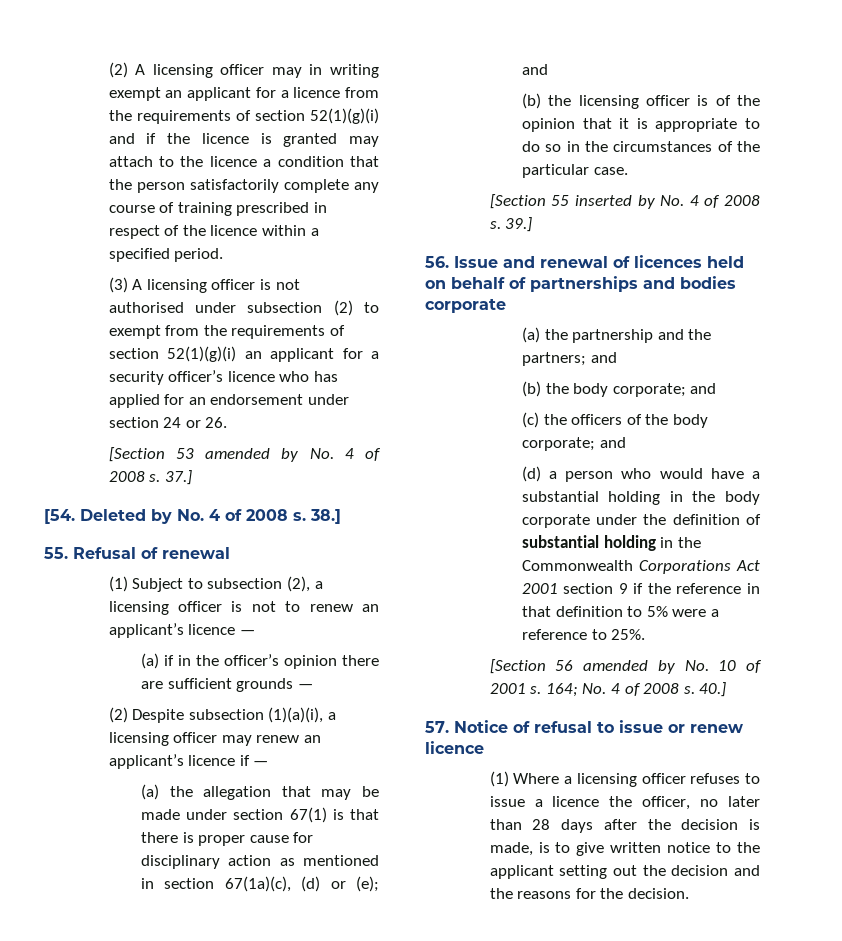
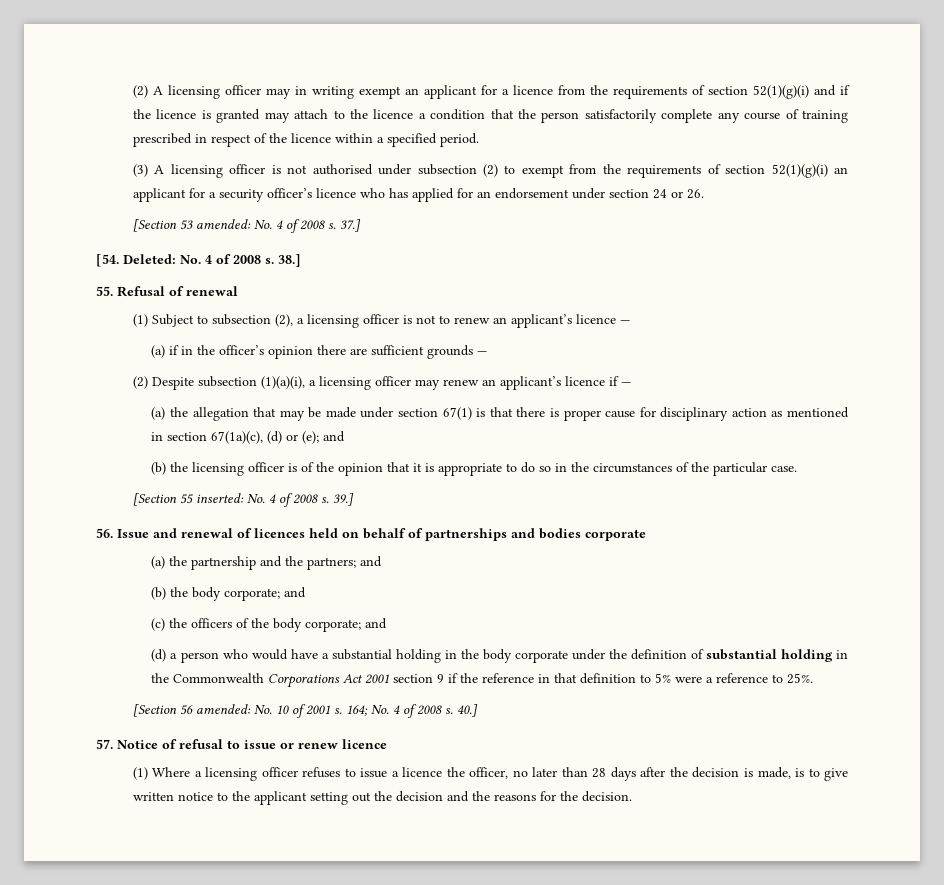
[205,448,299,462] amended by -> [195,219,251,229] amended:
[80,509,172,524] Deleted by -> [123,254,176,264] Deleted:
[574,195,655,209] inserted by -> [195,493,244,503] inserted:
[583,660,675,674] amended by -> [195,704,251,714] amended:

